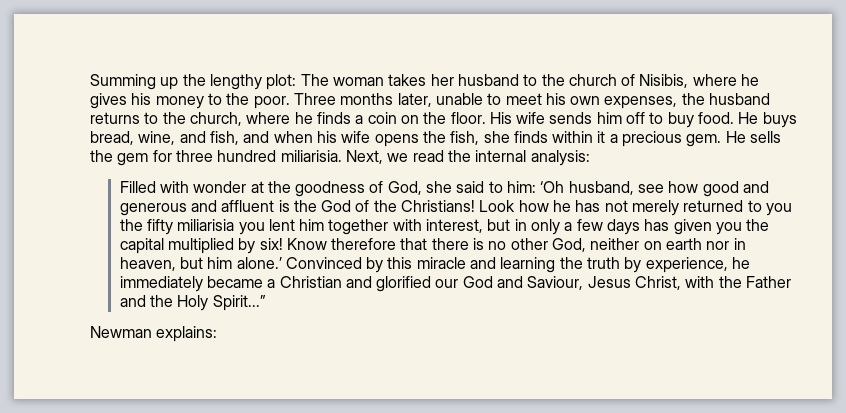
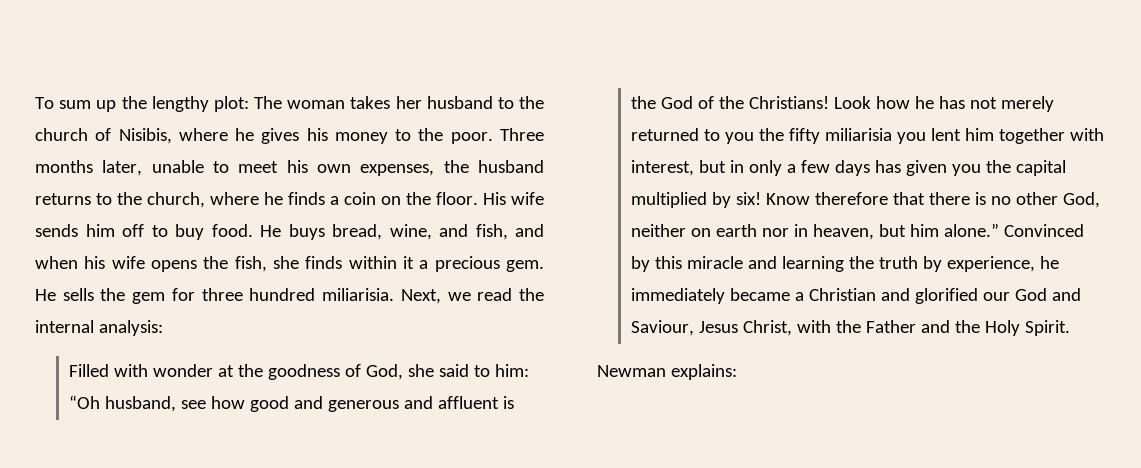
[90,74,156,90] Summing -> [35,97,92,109] To sum
[540,181,565,193] ‘Oh -> [69,395,101,409] “Oh
[236,257,282,269] alone.’ -> [944,223,1000,237] alone.”
[212,295,266,311] Spirit...” -> [1025,320,1071,336] Spirit.

